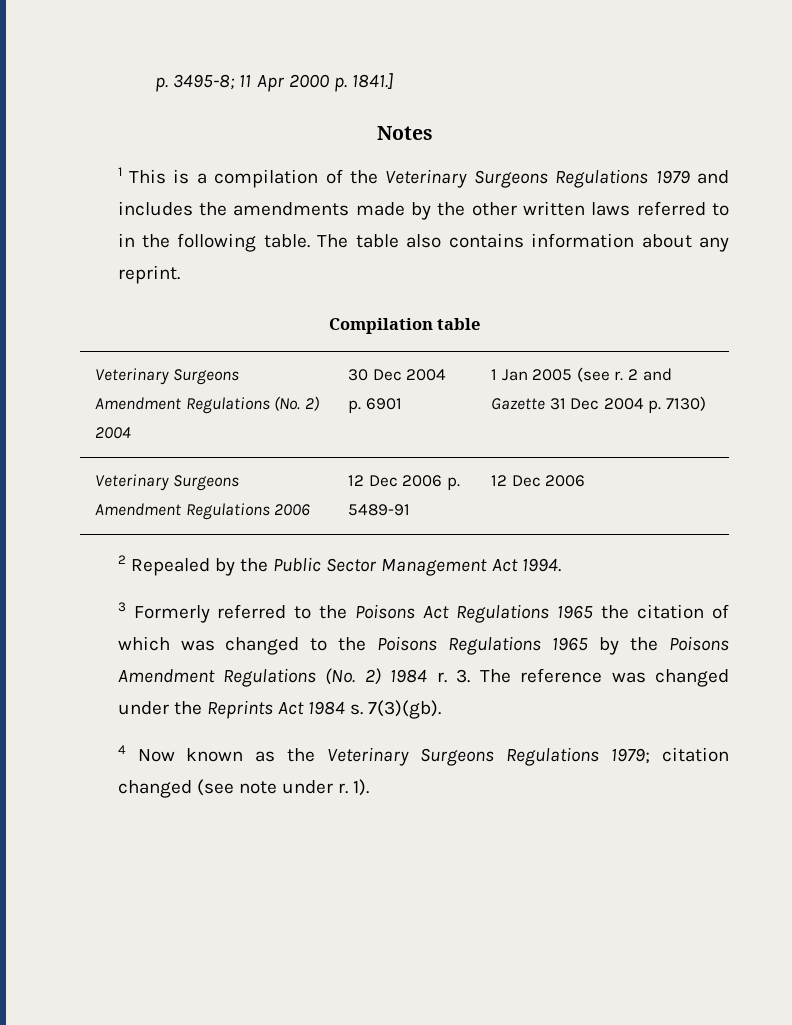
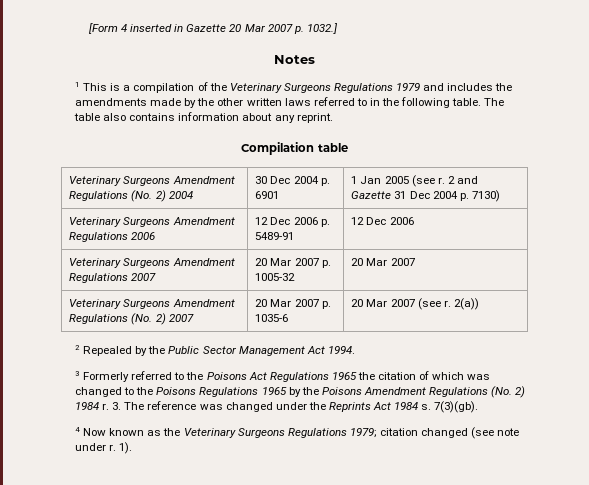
[155,73,393,92] p. 3495-8; 11 Apr 2000 p. 1841.] -> [88,23,338,34] [Form 4 inserted in Gazette 20 Mar 2007 p. 1032.]
(586, 481) none -> [69,258,235,268] [69,273,157,283] [255,258,331,268] [255,273,296,281] [351,258,415,266] [69,299,235,309] [69,313,194,325] [255,299,331,309] [255,314,289,322] [351,298,479,310] // Veterinary Surgeons Amendment Regulations 2007 | 20 Mar 2007 p. 1005-32 | 20 Mar 2007 // Veterinary Surgeons Amendment Regulations (No. 2) 2007 | 20 Mar 2007 p. 1035-6 | 20 Mar 2007 (see r. 2(a))

